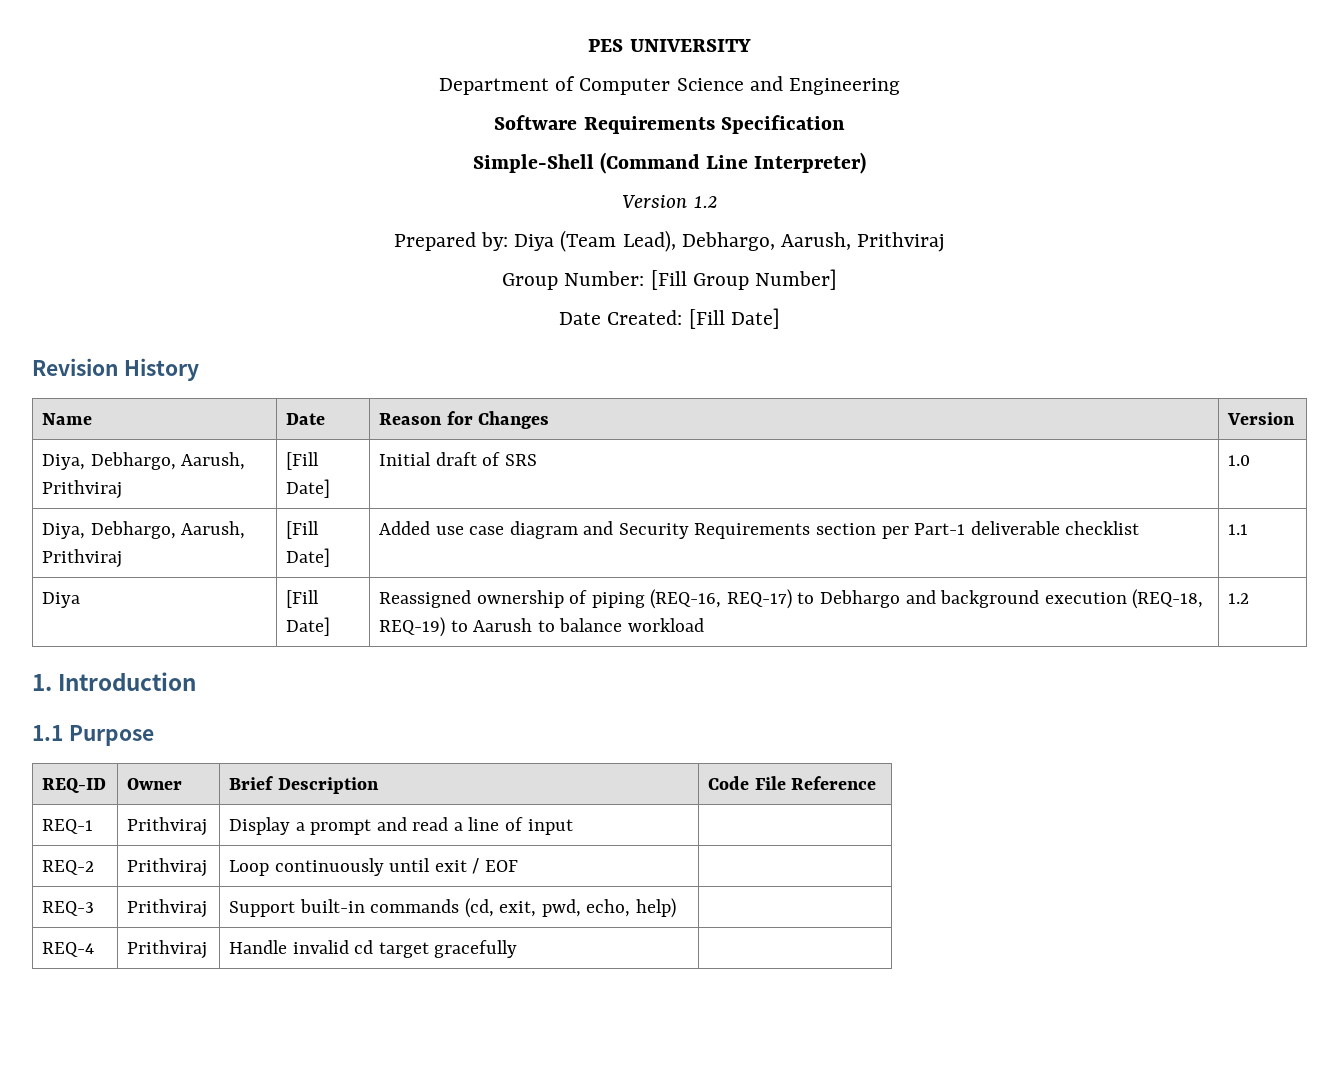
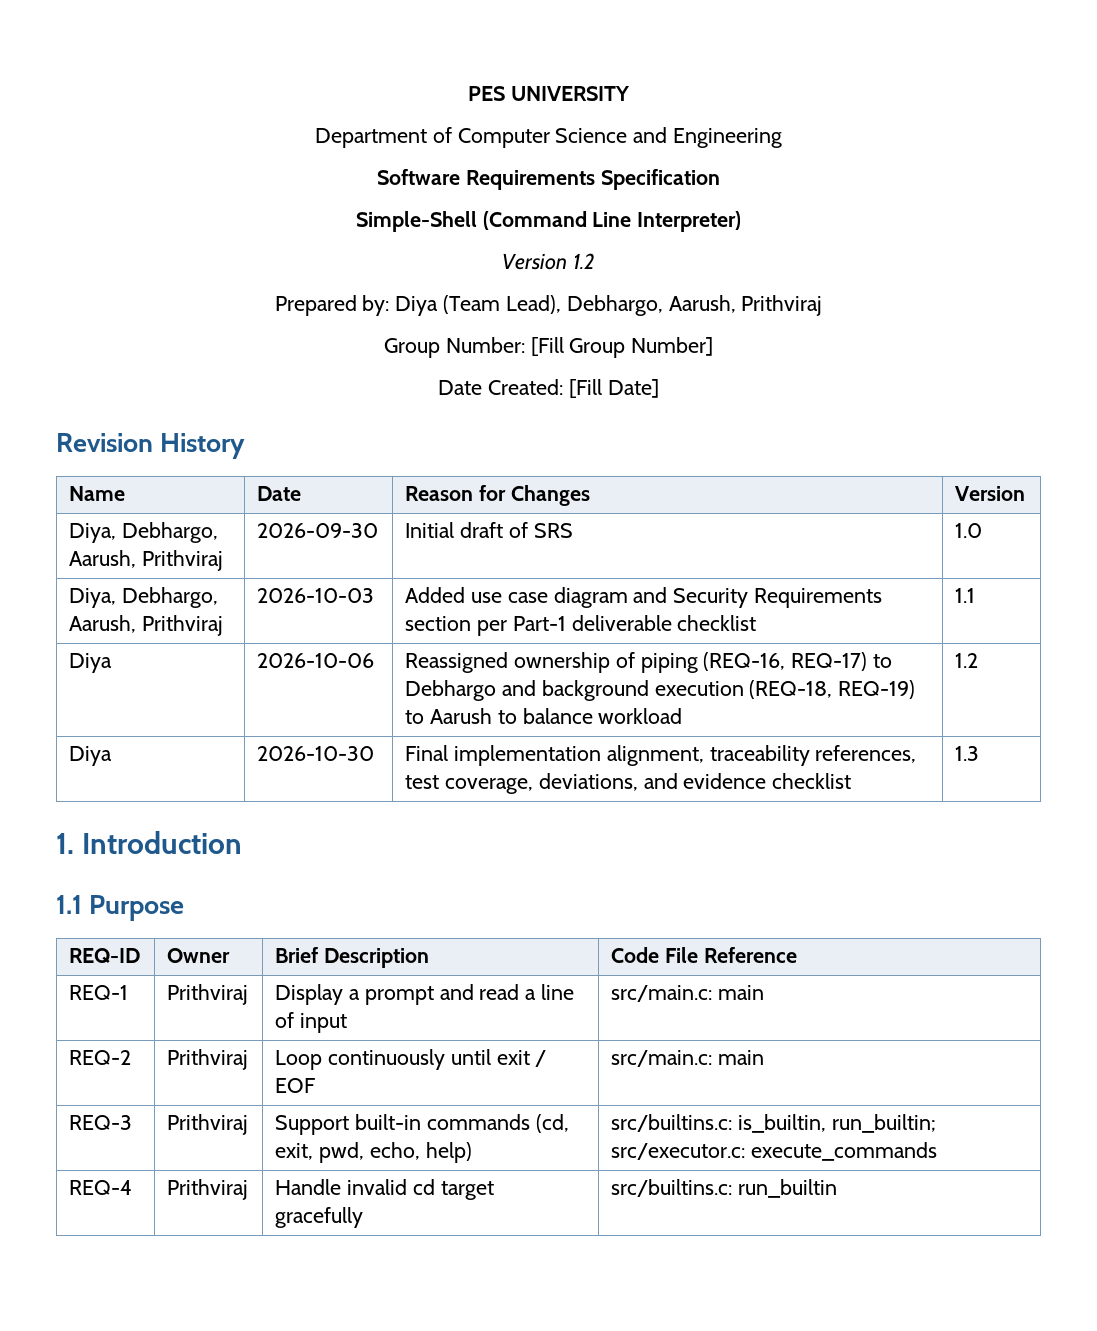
[286,452,320,470] [286,479,331,498] [Fill Date] -> [257,523,379,538] 2026-09-30
[286,521,320,539] [286,548,331,567] [Fill Date] -> [257,588,375,603] 2026-10-03
[286,590,320,608] [286,617,331,636] [Fill Date] -> [257,653,375,668] 2026-10-06
(1250, 598) none -> [69,746,113,766] [257,746,375,761] [405,745,917,766] [405,773,852,794] [955,746,980,761] // Diya | 2026-10-30 | Final implementation alignment, traceability references, test coverage, deviations, and evidence checklist | 1.3
(573, 827) none -> [611,985,764,1002] src/main.c: main
(518, 866) none -> [611,1050,764,1067] src/main.c: main
(677, 908) none -> [611,1114,936,1133] [611,1142,937,1161] src/builtins.c: is_builtin, run_builtin; src/executor.c: execute_commands
(518, 949) none -> [611,1179,837,1198] src/builtins.c: run_builtin

